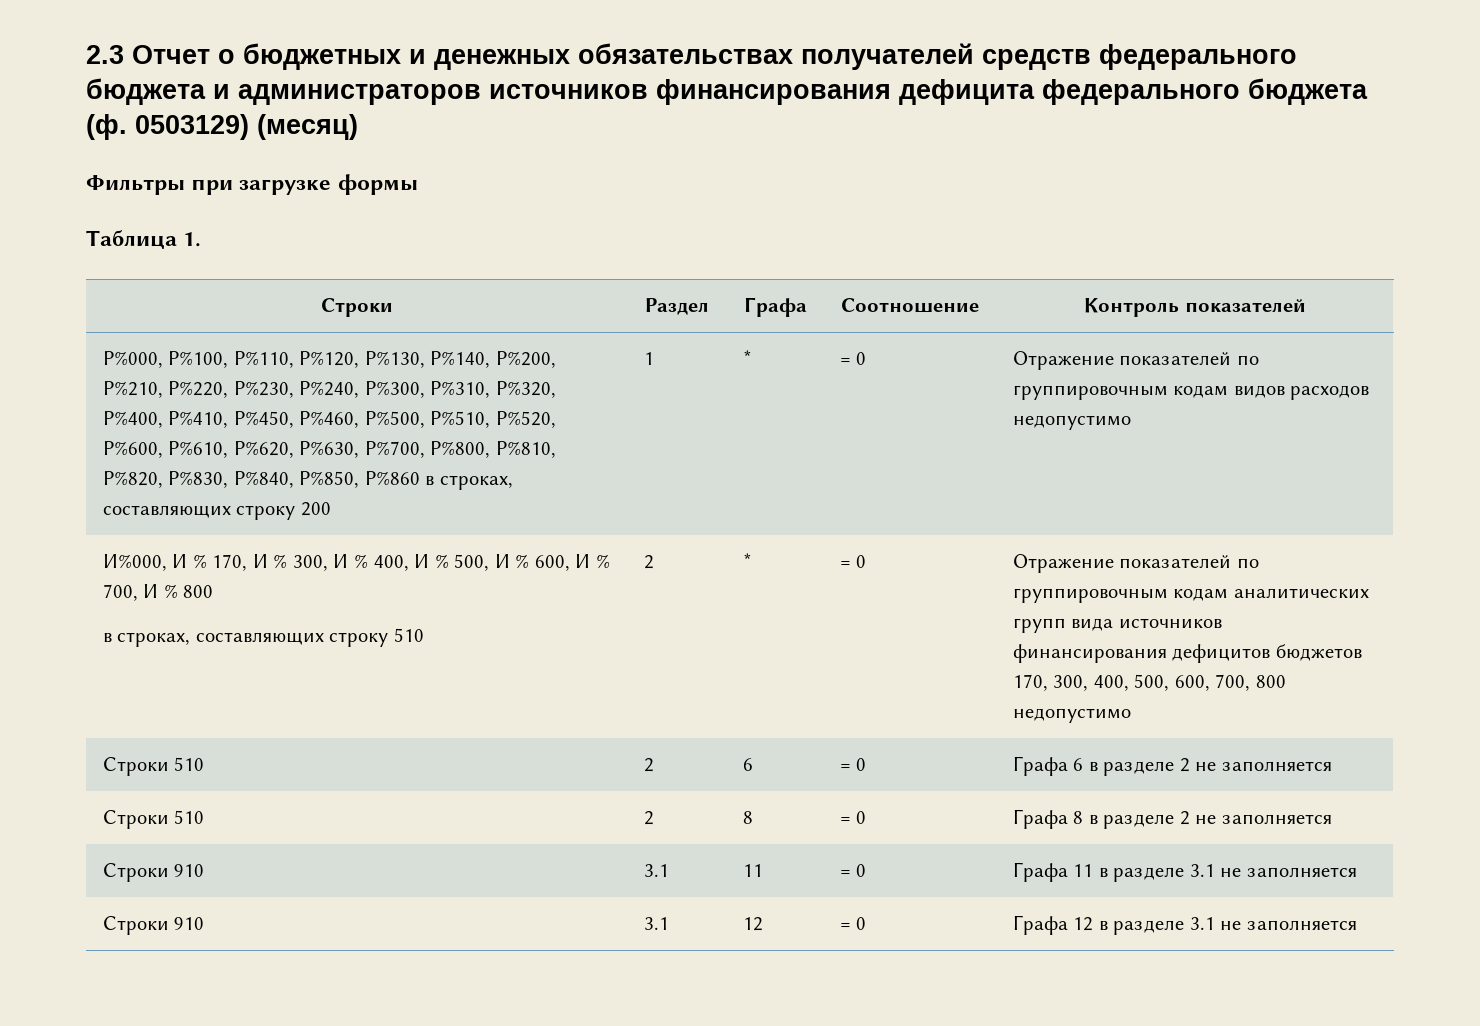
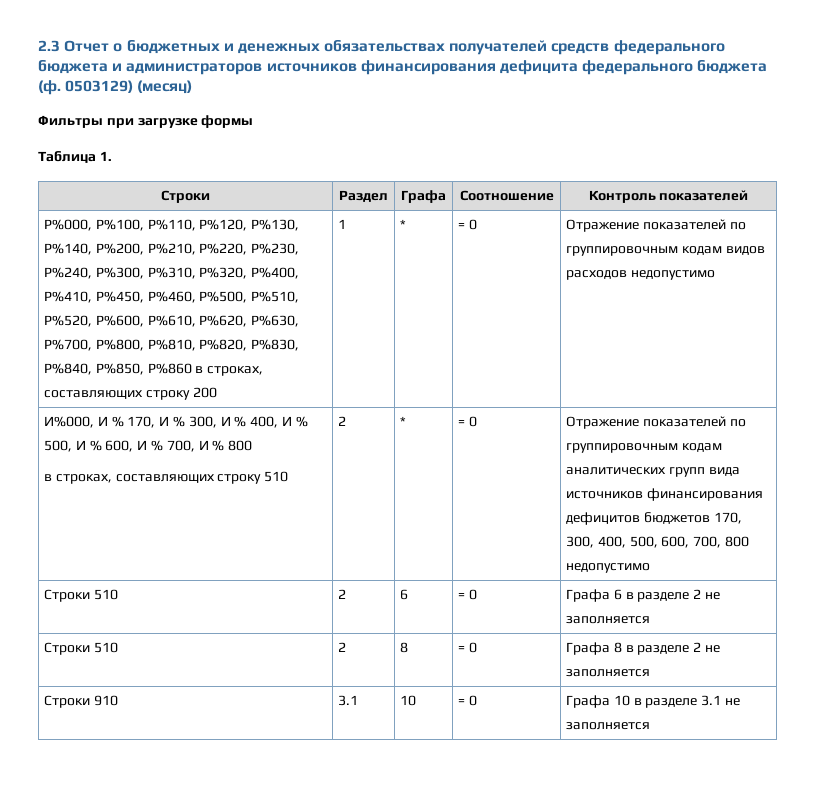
[742,864,763,877] [839,864,867,877] [1012,862,1357,882] [102,916,205,935] [643,917,669,930] [742,917,763,931] [839,917,867,930] [1012,915,1357,935] 11 | = 0 | Графа 11 в разделе 3.1 не заполняется // Строки 910 | 3.1 | 12 | = 0 | Графа 12 в разделе 3.1 не заполняется -> [400,695,417,706] [458,695,477,706] [566,695,741,708] [566,722,651,730] 10 | = 0 | Графа 10 в разделе 3.1 не заполняется

